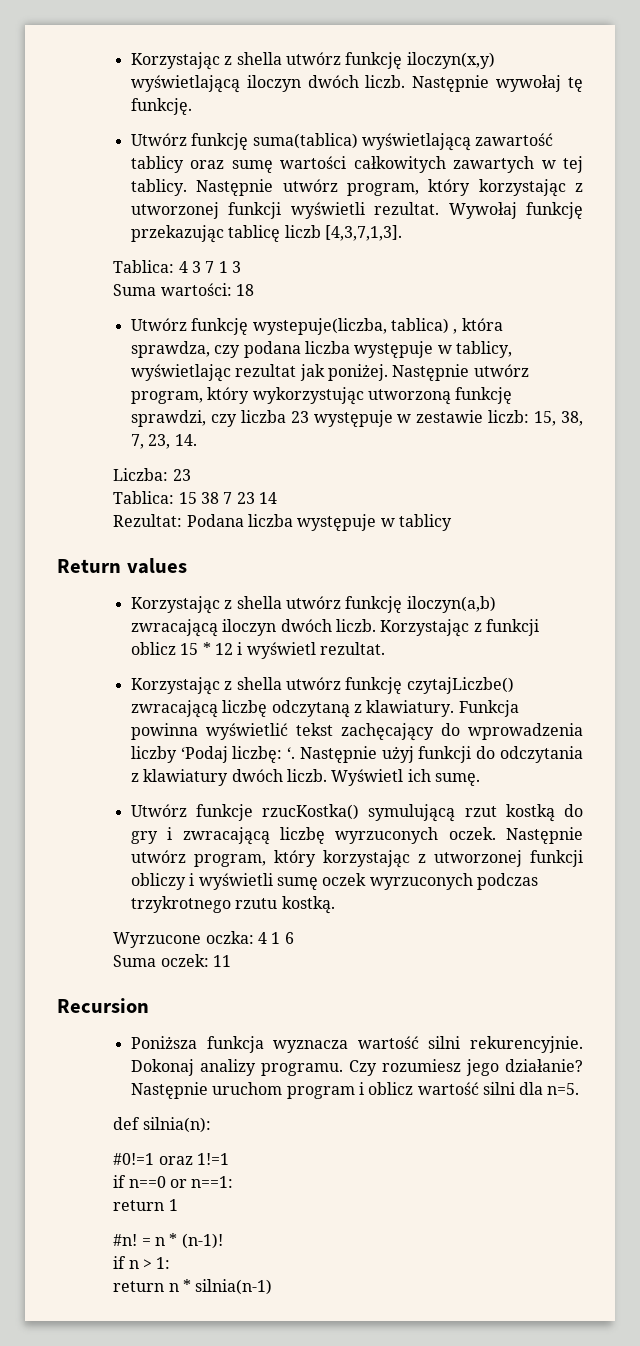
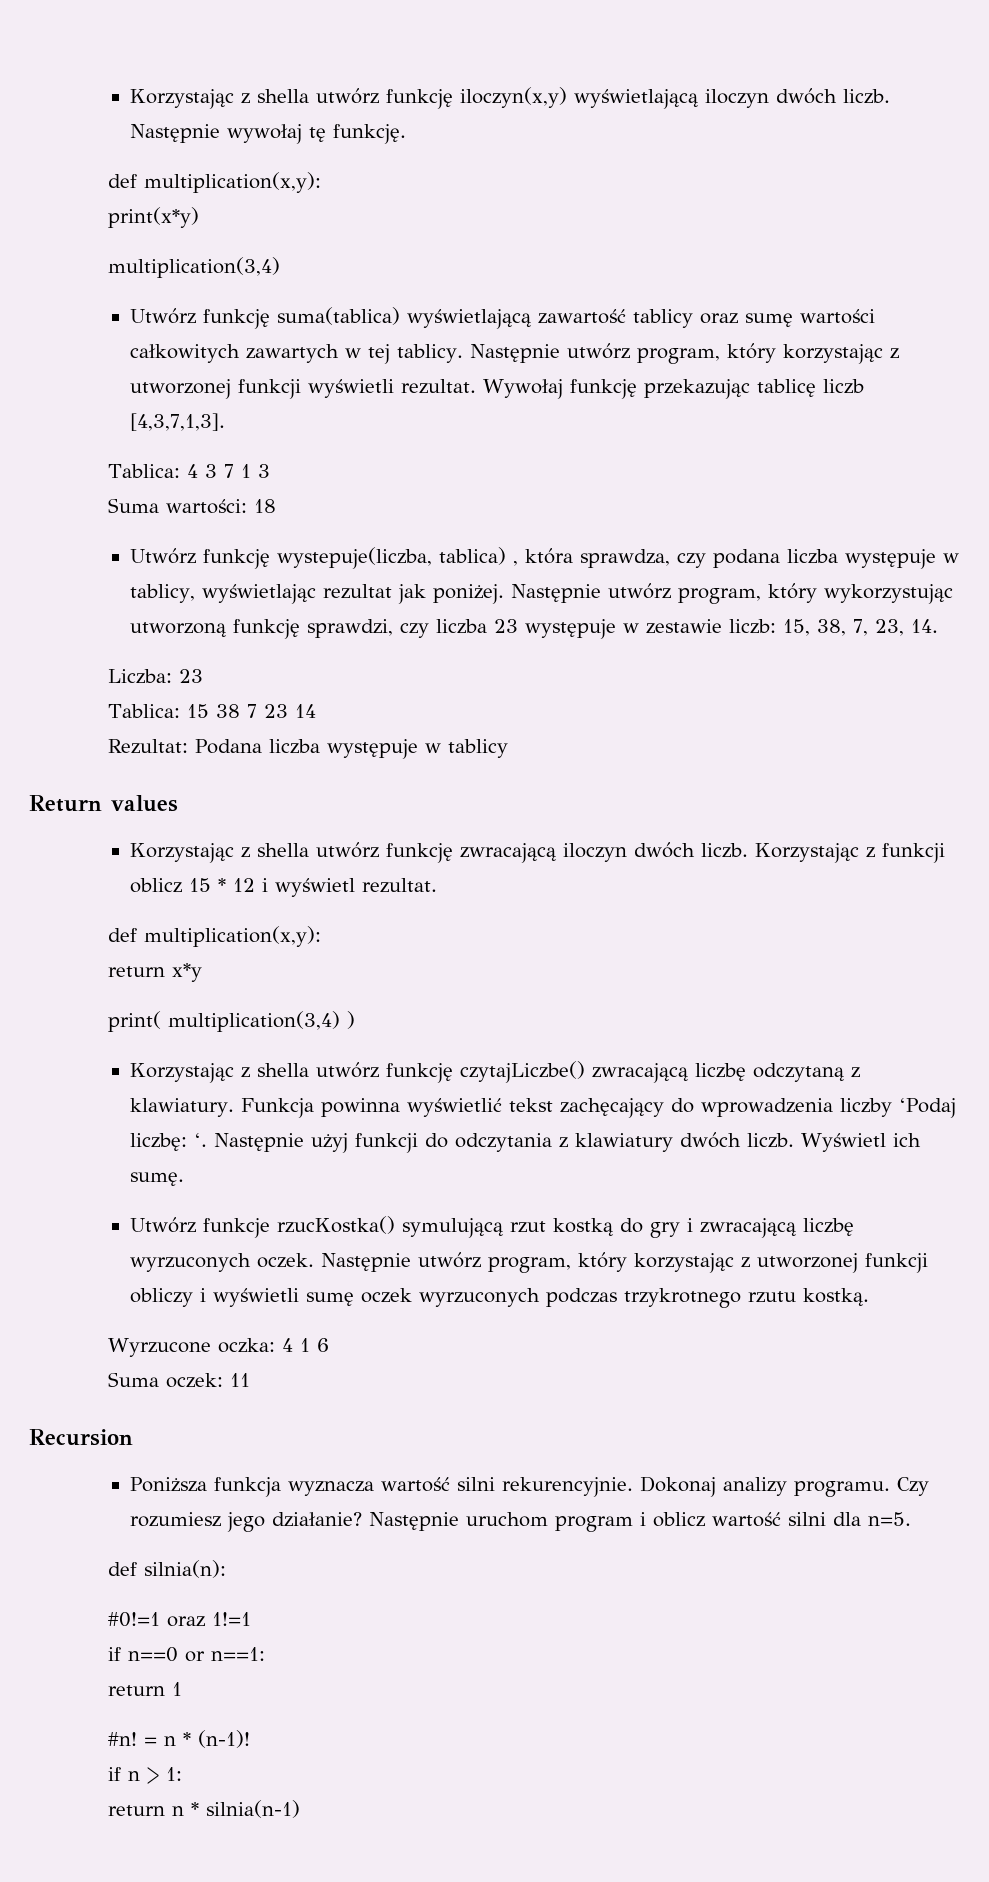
(192, 106) none -> [107,172,321,193] [107,207,199,228] [107,257,280,278] // def multiplication(x,y): // print(x*y) // multiplication(3,4)
[406,596,496,613] iloczyn(a,b) -> (454, 853) none
(385, 648) none -> [107,926,321,947] [107,963,202,982] [107,1011,355,1032] // def multiplication(x,y): // return x*y // print( multiplication(3,4) )

